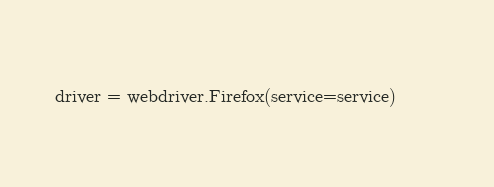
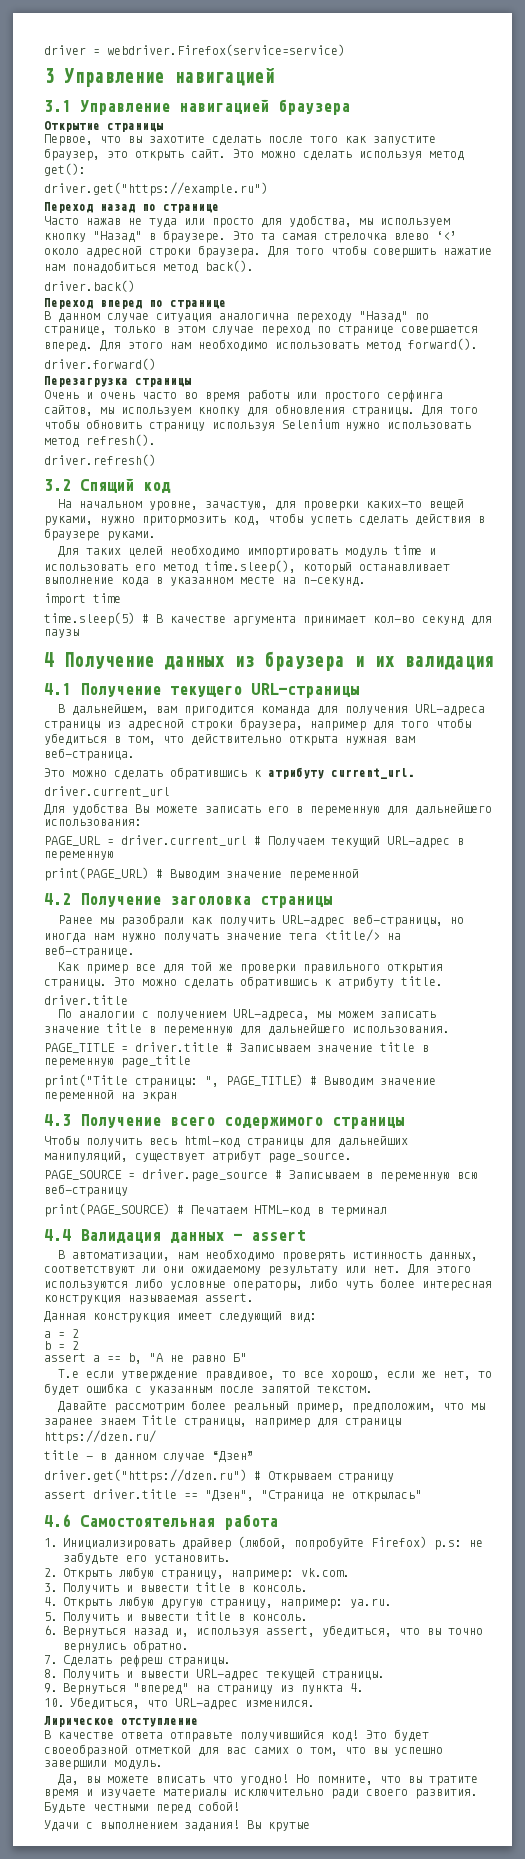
(396, 97) none -> [44,68,274,87] [44,99,350,115] [44,121,163,132] [44,134,436,146] [44,148,464,161] [44,163,86,176] [44,182,268,196] [44,202,219,213] [44,215,450,228] [44,230,457,243] [44,245,492,258] [44,260,254,274] [44,280,135,292] [44,298,226,309] [44,311,429,323] [44,326,478,336] [44,338,478,352] [44,358,156,370] [44,376,191,387] [44,389,443,402] [44,404,478,417] [44,419,471,432] [44,434,156,448] [44,454,156,466] [44,478,171,493] [57,499,464,511] [44,513,485,526] [44,528,156,541] [57,545,436,558] [44,560,450,574] [44,577,366,587] [44,593,121,606] [44,612,492,626] [44,629,79,638] [44,651,494,671] [44,683,359,698] [57,704,485,716] [44,718,471,731] [44,733,415,746] [44,748,135,761] [44,767,415,780] [44,786,170,797] [44,803,492,816] [44,819,142,826] [44,835,464,848] [44,851,114,861] [44,867,359,881] [44,893,332,908] [57,914,464,927] [44,929,401,943] [44,945,135,958] [57,962,443,974] [44,976,443,989] [44,995,128,1005] [57,1009,436,1021] [44,1023,450,1036] [44,1042,429,1053] [44,1055,191,1068] [44,1074,436,1088] [44,1090,177,1102] [44,1114,404,1129] [44,1135,408,1148] [44,1150,352,1163] [44,1169,478,1182] [44,1184,128,1197] [44,1203,387,1217] [44,1229,305,1243] [57,1249,478,1262] [44,1264,471,1276] [44,1278,492,1291] [44,1293,254,1305] [44,1311,317,1323] [44,1329,79,1338] [44,1341,79,1350] [44,1353,247,1365] [57,1369,492,1381] [44,1383,373,1396] [57,1400,485,1413] [44,1415,401,1428] [44,1430,156,1444] [44,1450,254,1463] [44,1469,394,1483] [44,1489,422,1502] [44,1514,278,1530] [44,1536,483,1550] [63,1552,231,1565] [44,1567,350,1580] [44,1582,308,1594] [44,1596,392,1609] [44,1611,308,1623] [44,1625,483,1638] [63,1640,189,1653] [44,1655,231,1667] [44,1669,385,1681] [44,1683,364,1695] [44,1697,315,1710] [44,1716,198,1727] [44,1729,429,1742] [44,1744,443,1757] [44,1760,163,1770] [57,1774,478,1786] [44,1789,478,1799] [44,1801,240,1814] [44,1820,310,1832] // 3 Управление навигацией // 3.1 Управление навигацией браузера // Открытие страницы // Первое, что вы захотите сделать после того как запустите браузер, это открыть сайт. Это можно сделать используя метод get(): // driver.get("https://example.ru") // Переход назад по странице // Часто нажав не туда или просто для удобства, мы используем кнопку "Назад" в браузере. Это та самая стрелочка влево ‘<’ около адресной строки браузера. Для того чтобы совершить нажатие нам понадобиться метод back(). // driver.back() // Переход вперед по странице // В данном случае ситуация аналогична переходу "Назад" по странице, только в этом случае переход по странице совершается вперед. Для этого нам необходимо использовать метод forward(). // driver.forward() // Перезагрузка страницы // Очень и очень часто во время работы или простого серфинга сайтов, мы используем кнопку для обновления страницы. Для того чтобы обновить страницу используя Selenium нужно использовать метод refresh(). // driver.refresh() // 3.2 Спящий код // На начальном уровне, зачастую, для проверки каких-то вещей руками, нужно притормозить код, чтобы успеть сделать действия в браузере руками. // Для таких целей необходимо импортировать модуль time и использовать его метод time.sleep(), который останавливает выполнение кода в указанном месте на n-секунд. // import time // time.sleep(5) # В качестве аргумента принимает кол-во секунд для паузы // 4 Получение данных из браузера и их валидация // 4.1 Получение текущего URL-страницы // В дальнейшем, вам пригодится команда для получения URL-адреса страницы из адресной строки браузера, например для того чтобы убедиться в том, что действительно открыта нужная вам веб-страница. // Это можно сделать обратившись к атрибуту current_url. // driver.current_url // Для удобства Вы можете записать его в переменную для дальнейшего использования: // PAGE_URL = driver.current_url # Получаем текущий URL-адрес в переменную // print(PAGE_URL) # Выводим значение переменной // 4.2 Получение заголовка страницы // Ранее мы разобрали как получить URL-адрес веб-страницы, но иногда нам нужно получать значение тега <title/> на веб-странице. // Как пример все для той же проверки правильного открытия страницы. Это можно сделать обратившись к атрибуту title. // driver.title // По аналогии с получением URL-адреса, мы можем записать значение title в переменную для дальнейшего использования. // PAGE_TITLE = driver.title # Записываем значение title в переменную page_title // print("Title страницы: ", PAGE_TITLE) # Выводим значение переменной на экран // 4.3 Получение всего содержимого страницы // Чтобы получить весь html-код страницы для дальнейших манипуляций, существует атрибут page_source. // PAGE_SOURCE = driver.page_source # Записываем в переменную всю веб-страницу // print(PAGE_SOURCE) # Печатаем HTML-код в терминал // 4.4 Валидация данных - assert // В автоматизации, нам необходимо проверять истинность данных, соответствуют ли они ожидаемому результату или нет. Для этого используются либо условные операторы, либо чуть более интересная конструкция называемая assert. // Данная конструкция имеет следующий вид: // a = 2 // b = 2 // assert a == b, "A не равно Б" // Т.е если утверждение правдивое, то все хорошо, если же нет, то будет ошибка с указанным после запятой текстом. // Давайте рассмотрим более реальный пример, предположим, что мы заранее знаем Title страницы, например для страницы https://dzen.ru/ // title - в данном случае “Дзен” // driver.get("https://dzen.ru") # Открываем страницу // assert driver.title == "Дзен", "Страница не открылась" // 4.6 Самостоятельная работа // 1. Инициализировать драйвер (любой, попробуйте Firefox) p.s: не забудьте его установить. // 2. Открыть любую страницу, например: vk.com. // 3. Получить и вывести title в консоль. // 4. Открыть любую другую страницу, например: ya.ru. // 5. Получить и вывести title в консоль. // 6. Вернуться назад и, используя assert, убедиться, что вы точно вернулись обратно. // 7. Сделать рефреш страницы. // 8. Получить и вывести URL-адрес текущей страницы. // 9. Вернуться "вперед" на страницу из пункта 4. // 10. Убедиться, что URL-адрес изменился. // Лирическое отступление // В качестве ответа отправьте получившийся код! Это будет своеобразной отметкой для вас самих о том, что вы успешно завершили модуль. // Да, вы можете вписать что угодно! Но помните, что вы тратите время и изучаете материалы исключительно ради своего развития. Будьте честными перед собой! // Удачи с выполнением задания! Вы крутые

